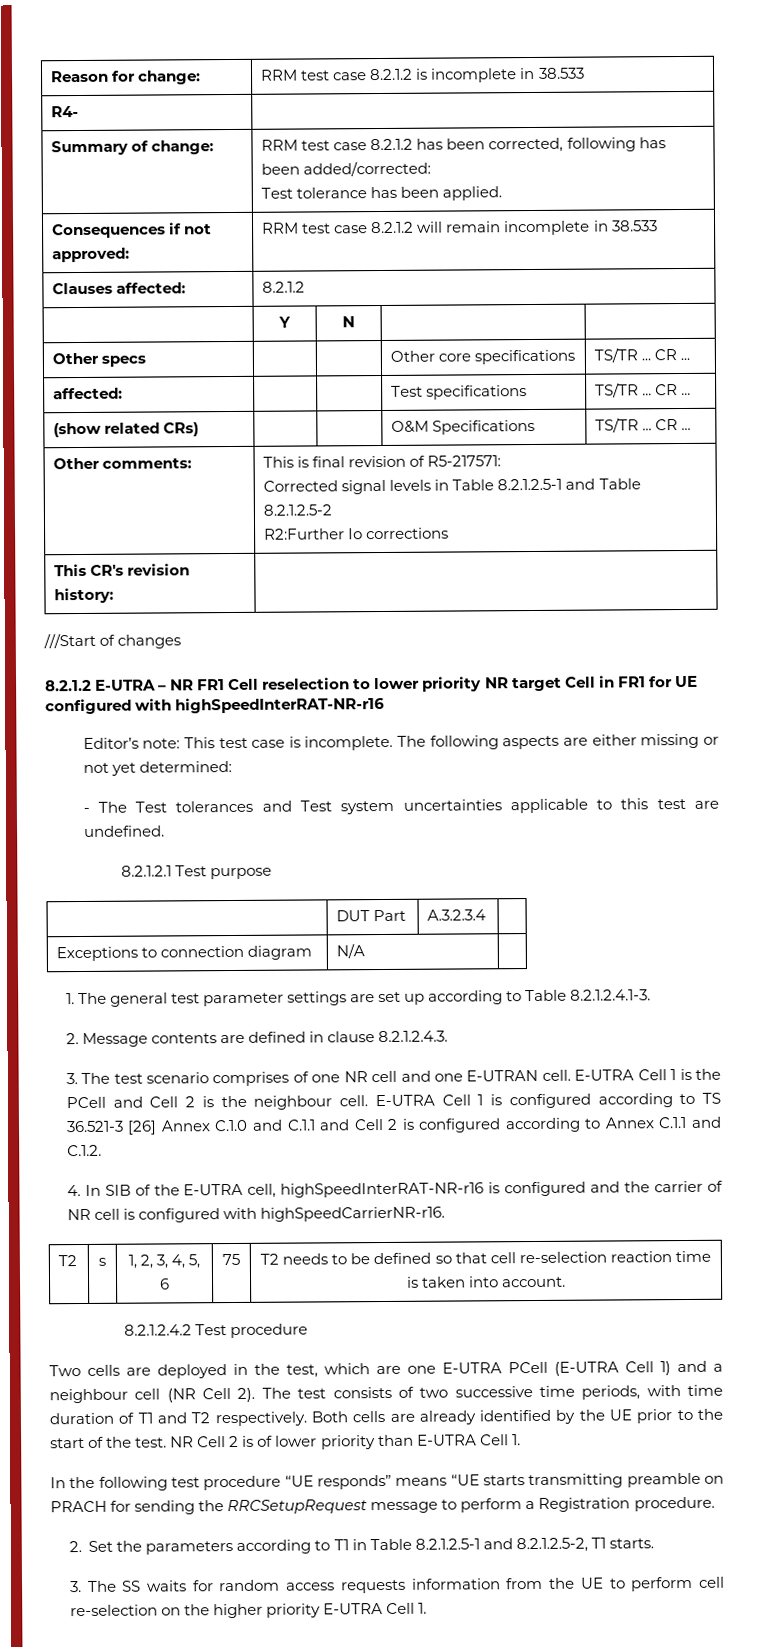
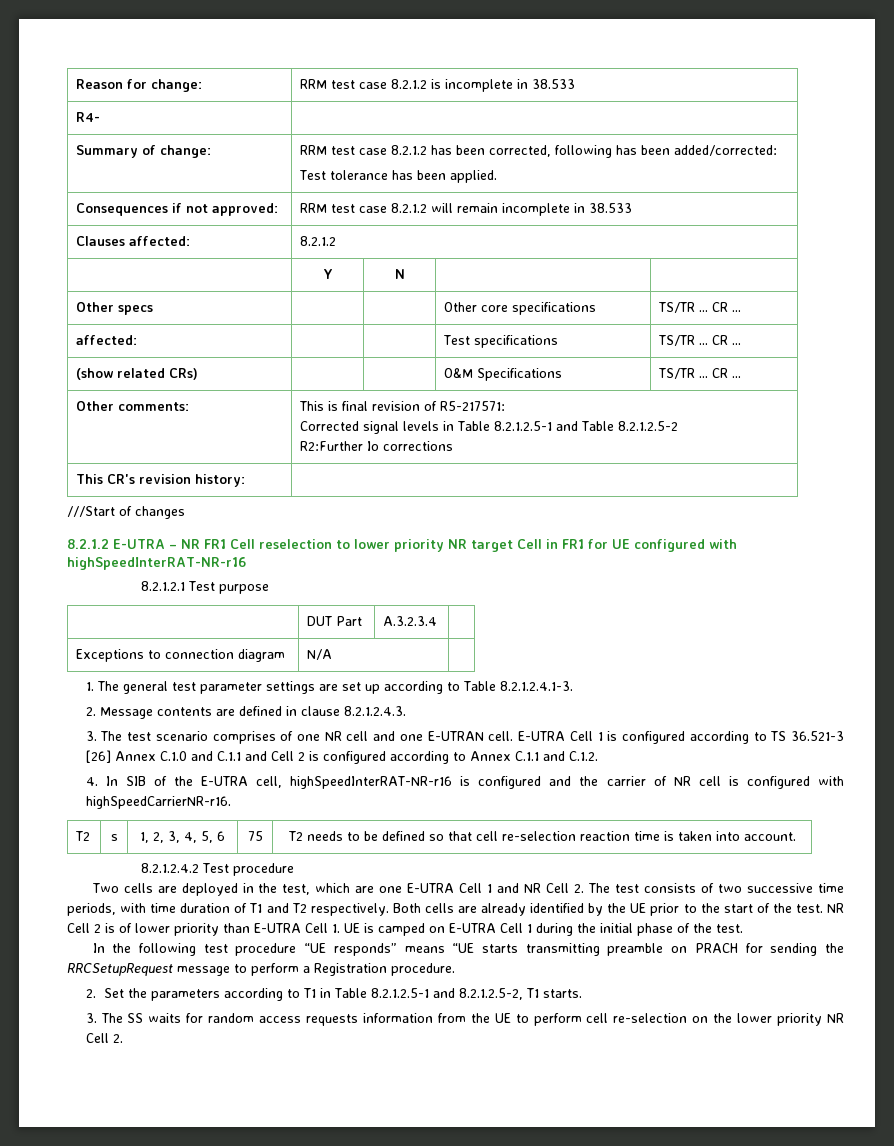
[82,733,719,751] [82,760,232,776] [82,798,719,815] [83,825,165,837] // Editor’s note: This test case is incomplete. The following aspects are either missing or not yet determined: // - The Test tolerances and Test system uncertainties applicable to this test are undefined. -> (246, 563) none
[694,1068,721,1080] [65,1094,503,1110] the PCell and Cell 2 is the neighbour cell. E-UTRA Cell 1 is -> (618, 736) none
[508,1360,723,1376] [49,1387,256,1404] PCell (E-UTRA Cell 1) and a neighbour cell (NR Cell 2). -> [459,883,585,893] Cell 1 and NR Cell 2.
(521, 1440) none -> [344,923,743,936] UE is camped on E-UTRA Cell 1 during the initial phase of the test.
[212,1602,428,1619] higher priority E-UTRA Cell 1. -> [737,1013,845,1026] [85,1033,123,1043] lower priority NR Cell 2.

